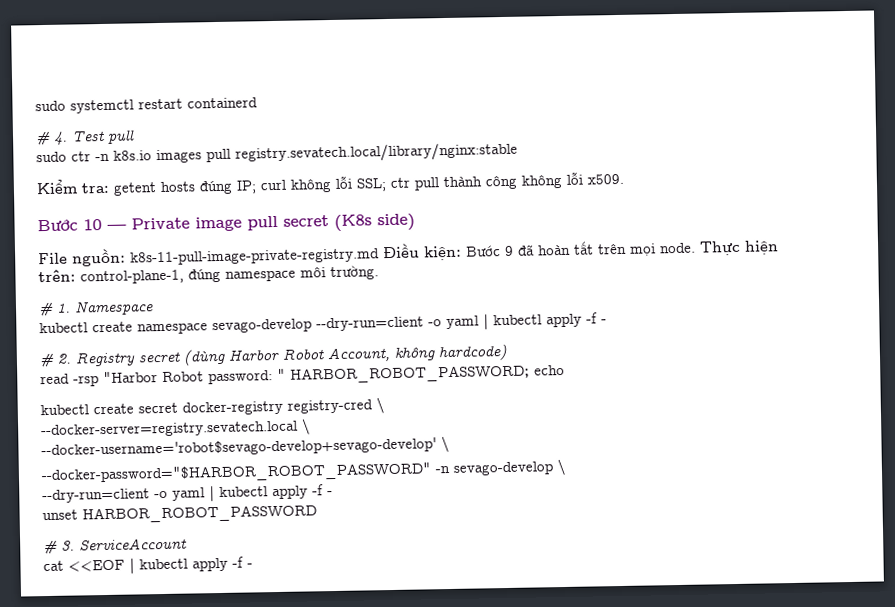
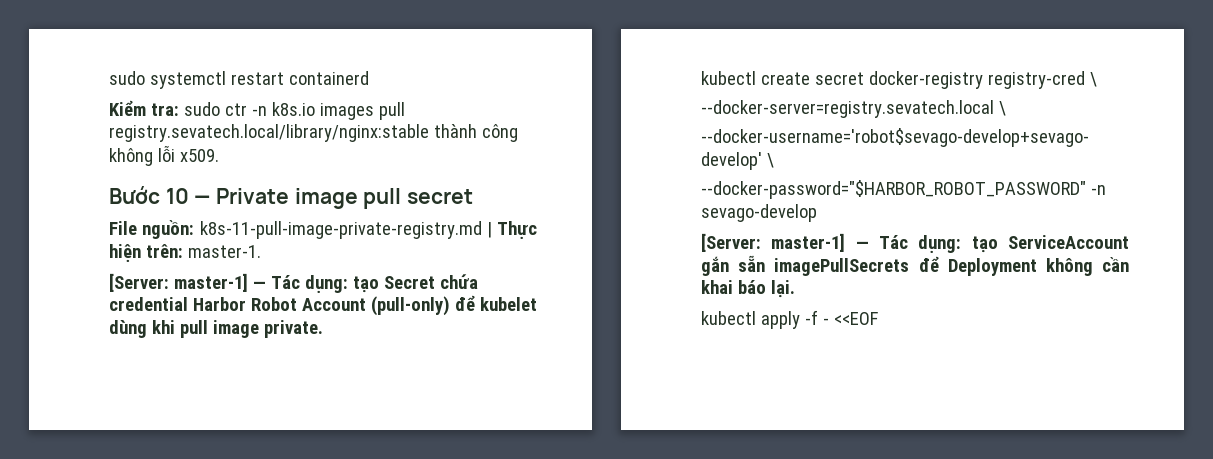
[35,129,135,146] # 4. Test pull // -> [109,100,179,116] Kiểm tra:
[36,175,440,196] // Kiểm tra: getent hosts đúng IP; curl không lỗi SSL; ctr pull -> (429, 133) none
[334,213,415,232] (K8s side) -> (474, 196) none
[382,240,779,261] [38,265,379,285] [38,300,154,317] [39,312,607,335] [39,343,507,368] [40,364,565,387] Điều kiện: Bước 9 đã hoàn tất trên mọi node. Thực hiện trên: control-plane-1, đúng namespace môi trường. // # 1. Namespace // kubectl create namespace sevago-develop --dry-run=client -o yaml | kubectl apply -f - // # 2. Registry secret (dùng Harbor Robot Account, không hardcode) // read -rsp "Harbor Robot password: " HARBOR_ROBOT_PASSWORD; echo -> [486,221,537,239] [109,244,261,262] [109,273,478,293] [109,295,537,316] [109,320,323,338] | Thực hiện trên: master-1. // [Server: master-1] — Tác dụng: tạo Secret chứa credential Harbor Robot Account (pull-only) để kubelet dùng khi pull image private.
[557,458,567,476] [42,484,333,504] [42,504,317,524] [43,537,187,555] [43,556,253,574] \ // --dry-run=client -o yaml | kubectl apply -f - // unset HARBOR_ROBOT_PASSWORD // # 3. ServiceAccount // cat <<EOF | kubectl apply -f - -> [701,233,1129,253] [701,255,1129,276] [701,280,795,298] [701,310,878,329] // [Server: master-1] — Tác dụng: tạo ServiceAccount gắn sẵn imagePullSecrets để Deployment không cần khai báo lại. // kubectl apply -f - <<EOF

